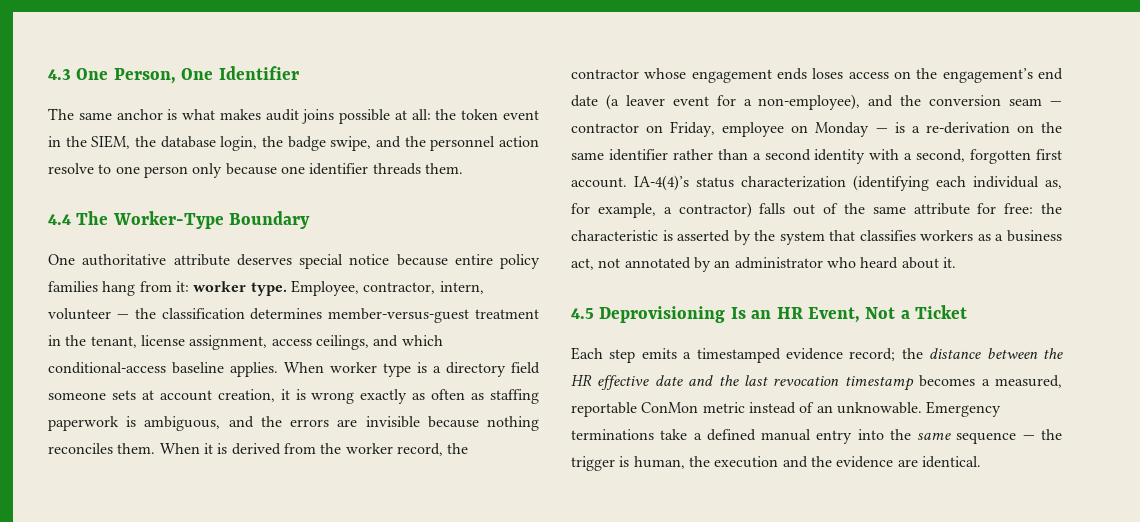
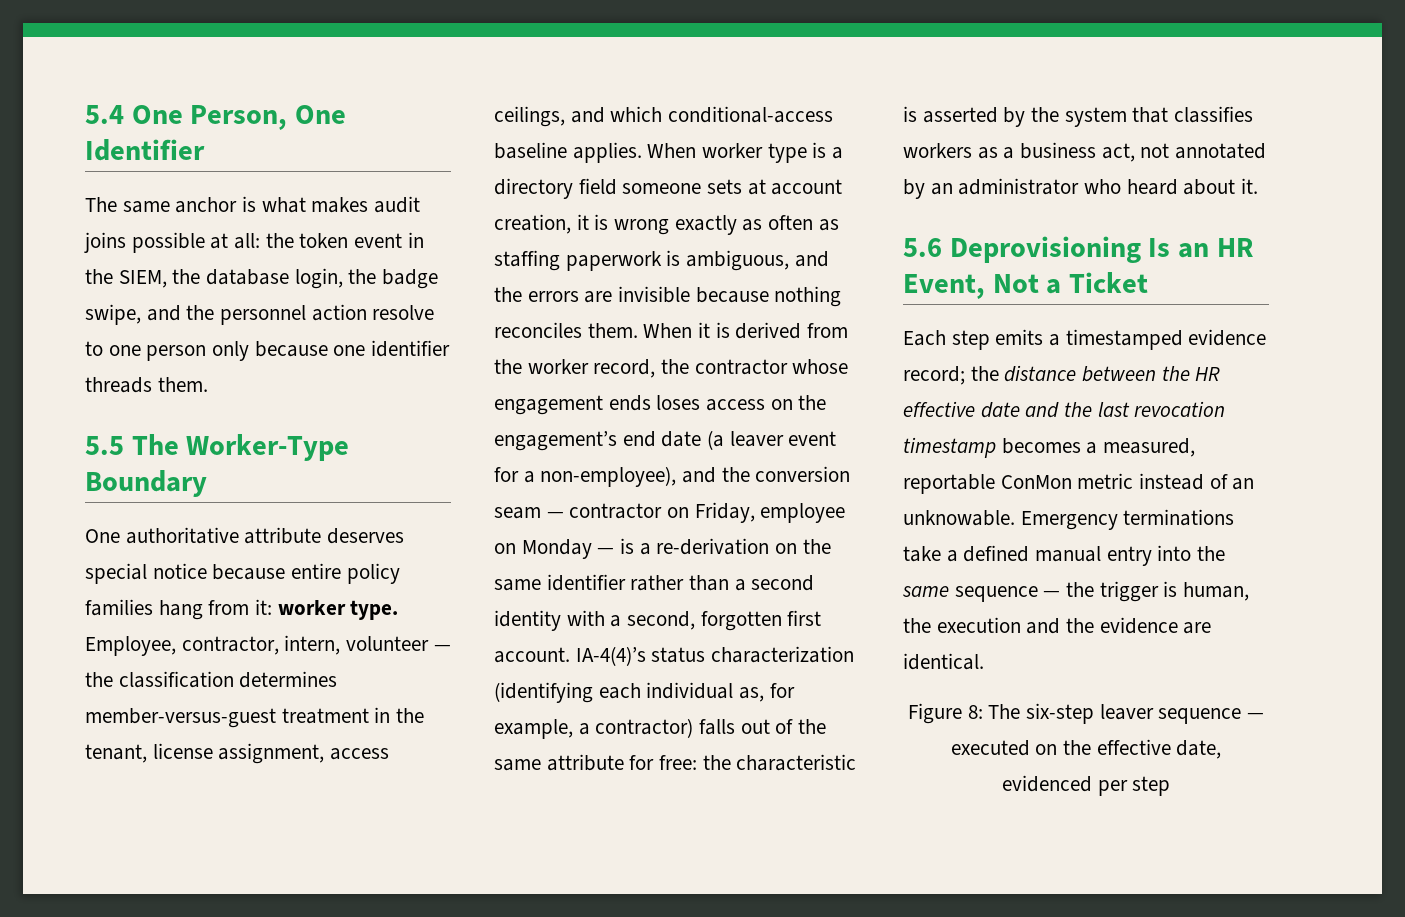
[48,69,71,80] 4.3 -> [85,105,124,124] 5.4
[48,214,71,225] 4.4 -> [85,436,124,455] 5.5
[571,308,594,319] 4.5 -> [903,238,942,257] 5.6
(981, 462) none -> [907,703,1265,724] [950,739,1222,759] [1001,775,1171,796] // Figure 8: The six-step leaver sequence — executed on the effective date, evidenced per step

